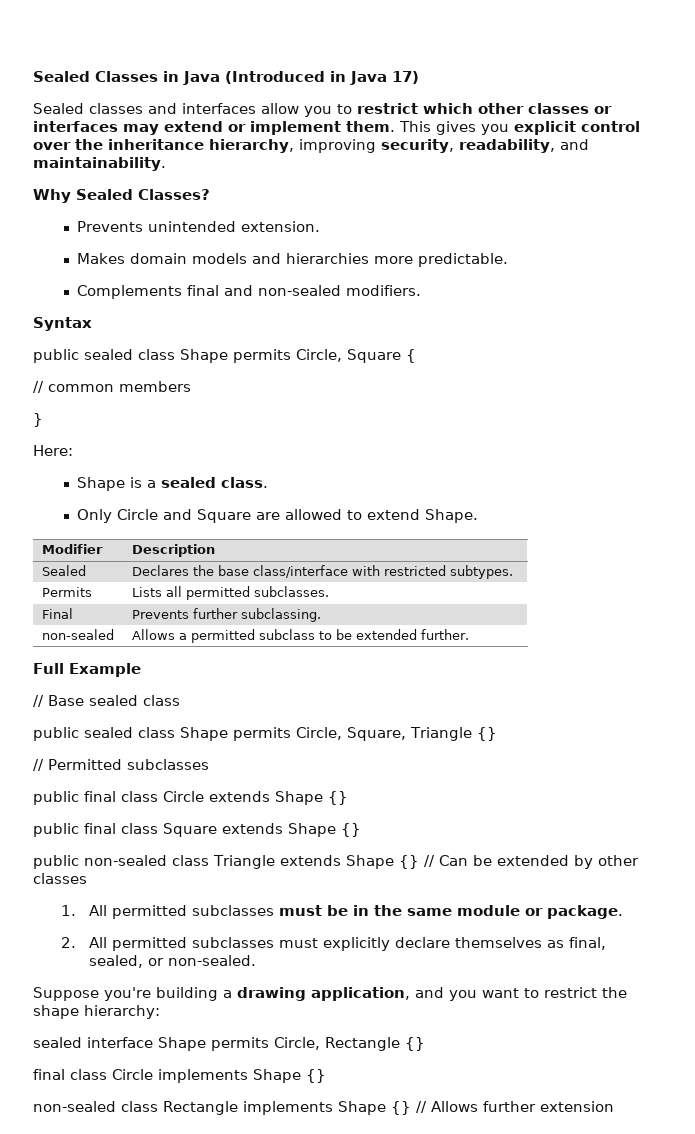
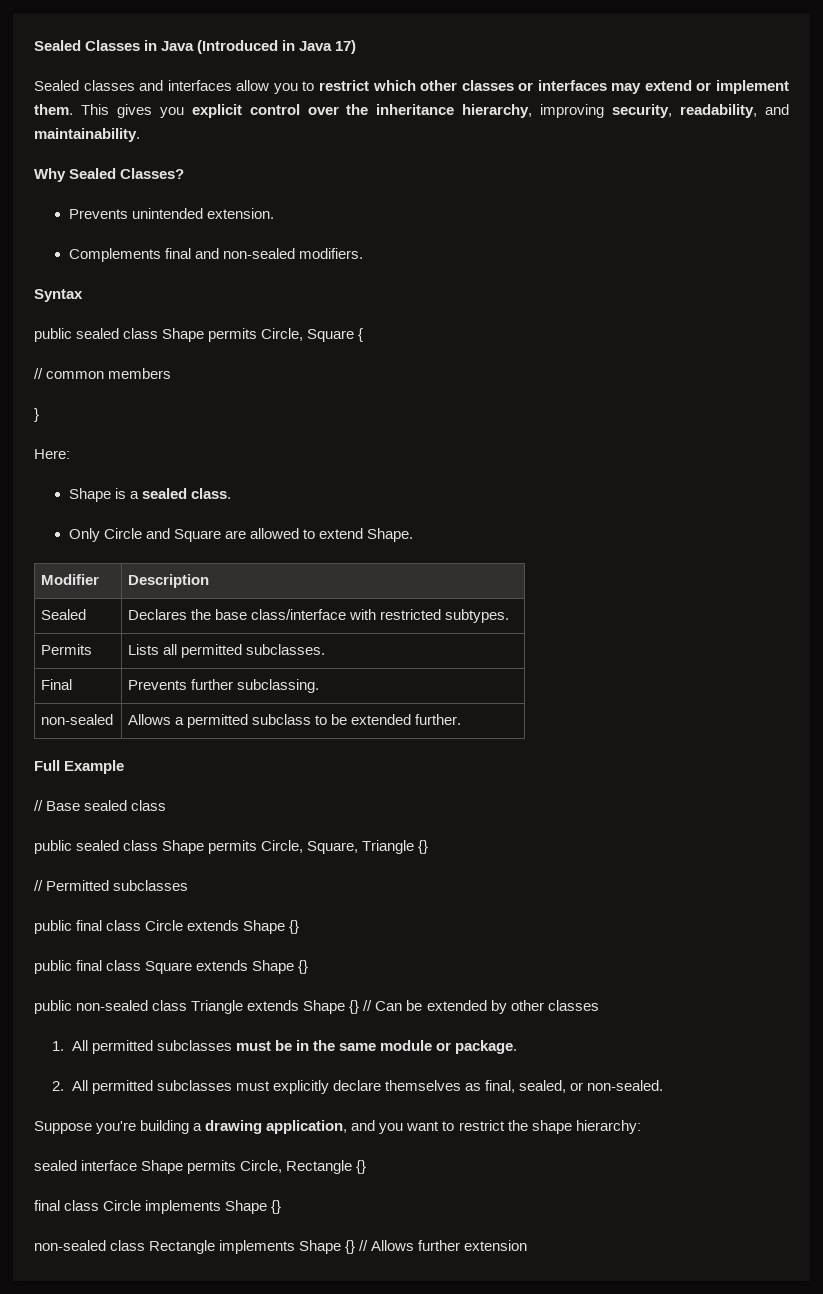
[76,253,508,267] // Makes domain models and hierarchies more predictable. -> (274, 213) none

